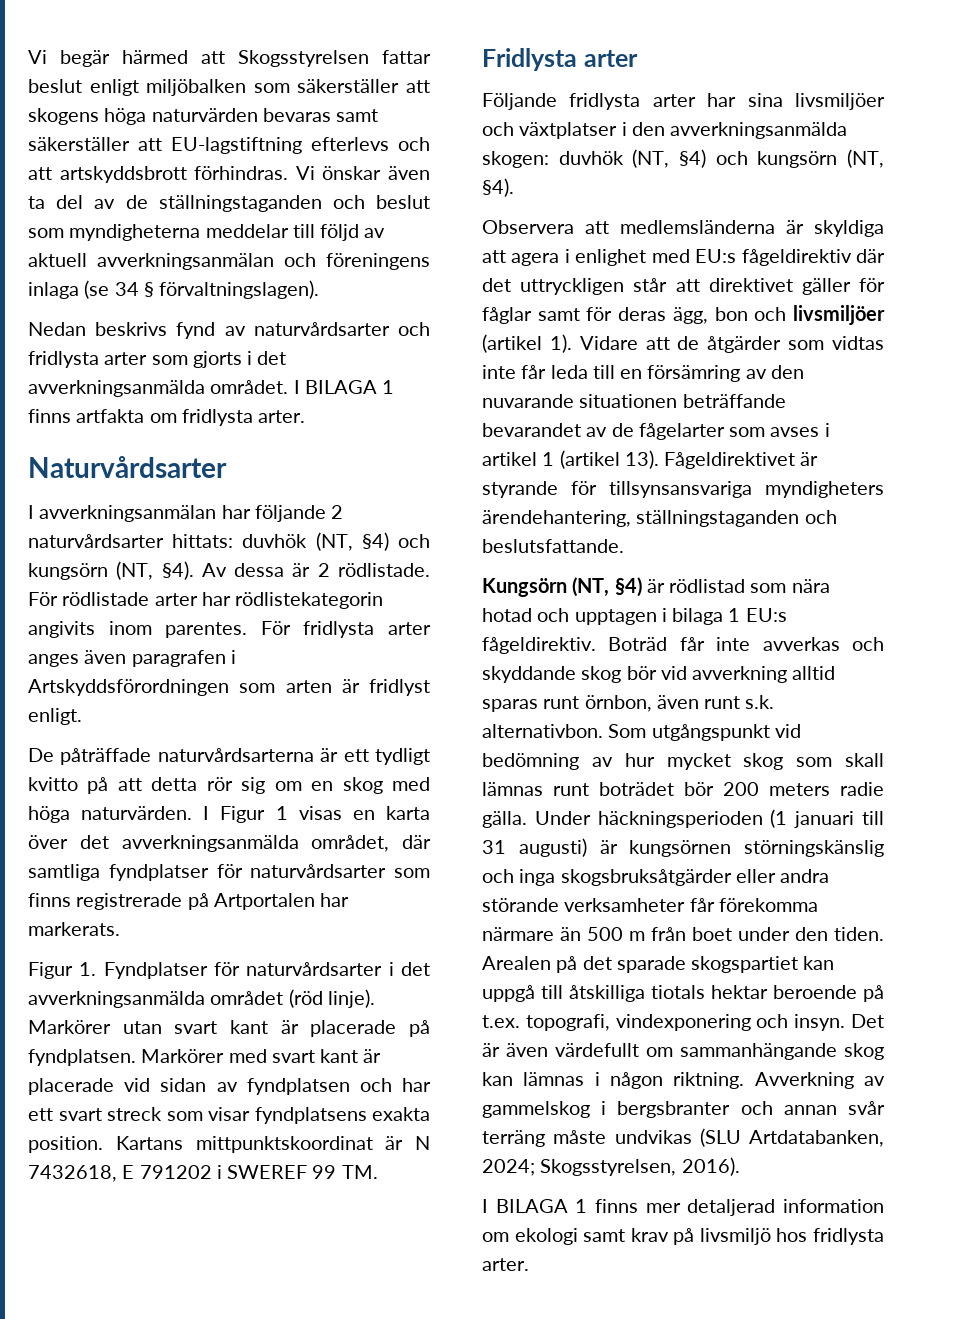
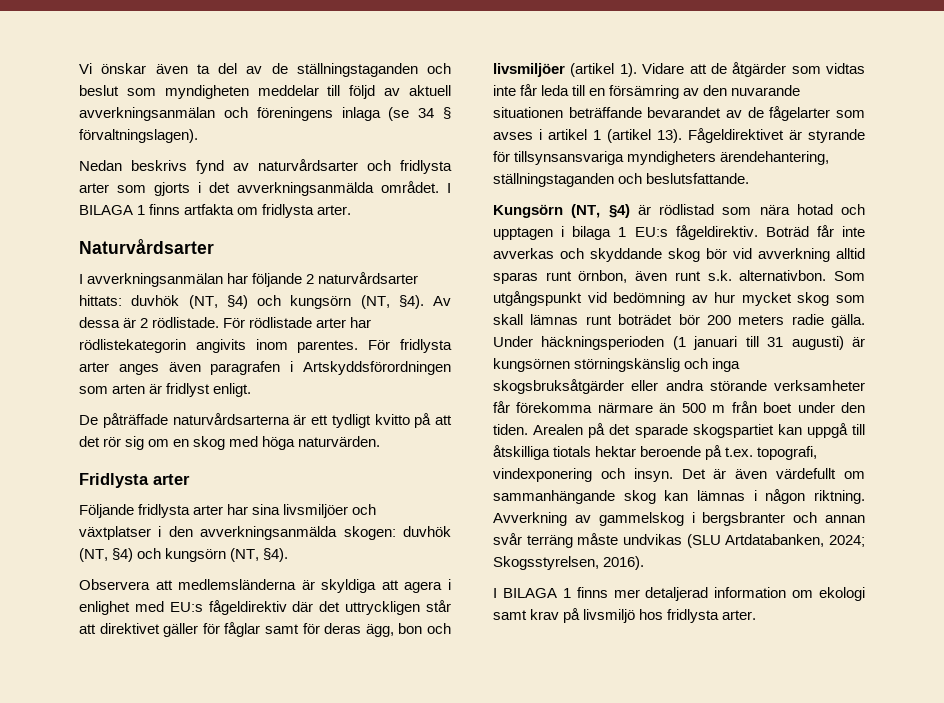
[28,50,431,67] [28,79,430,96] [28,108,379,125] [28,137,430,154] [28,166,315,183] Vi begär härmed att Skogsstyrelsen fattar beslut enligt miljöbalken som säkerställer att skogens höga naturvärden bevaras samt säkerställer att EU-lagstiftning efterlevs och att artskyddsbrott förhindras. Vi -> [79,63,92,74] Vi
[69,224,201,241] myndigheterna -> [164,85,249,99] myndigheten
[151,777,198,791] detta -> [79,436,100,447] det
[203,806,431,823] [28,835,431,852] [28,864,430,881] [28,893,350,910] [28,922,120,936] [28,962,430,979] [28,989,375,1008] [28,1020,430,1037] [28,1049,382,1066] [28,1078,431,1095] [28,1107,430,1124] [28,1136,430,1153] [28,1165,378,1182] I Figur 1 visas en karta över det avverkningsanmälda området, där samtliga fyndplatser för naturvårdsarter som finns registrerade på Artportalen har markerats. // Figur 1. Fyndplatser för naturvårdsarter i det avverkningsanmälda området (röd linje). Markörer utan svart kant är placerade på fyndplatsen. Markörer med svart kant är placerade vid sidan av fyndplatsen och har ett svart streck som visar fyndplatsens exakta position. Kartans mittpunktskoordinat är N 7432618, E 791202 i SWEREF 99 TM. -> (381, 441) none

